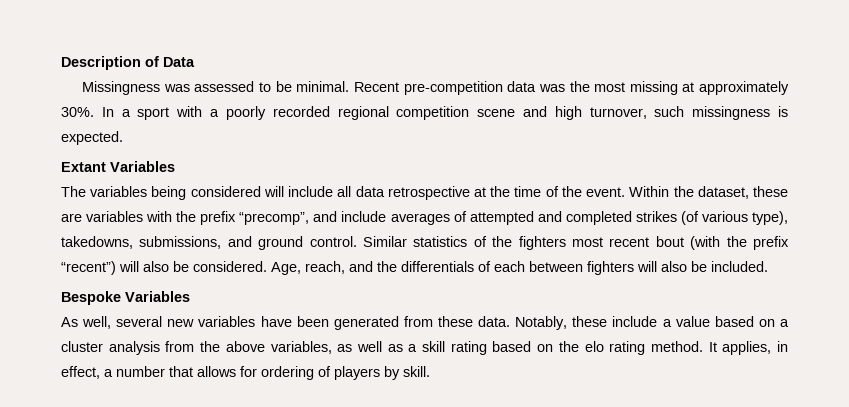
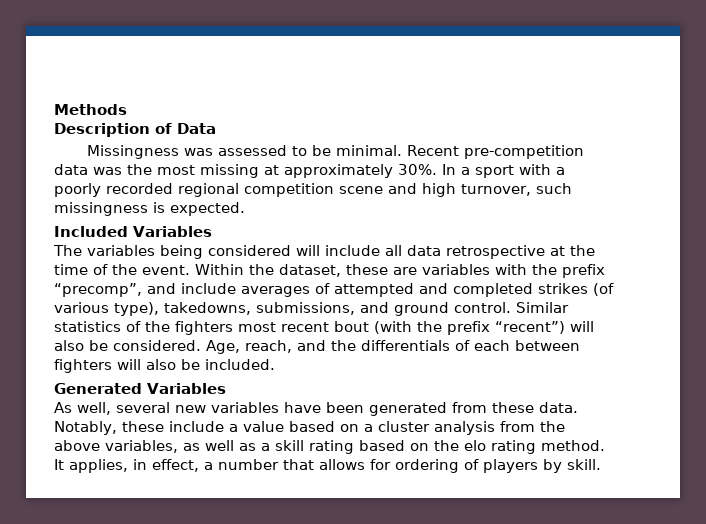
(61, 63) none -> [54,104,127,115] Methods //
[61,162,106,172] Extant -> [54,226,128,237] Included
[61,291,121,305] Bespoke -> [54,383,142,394] Generated

